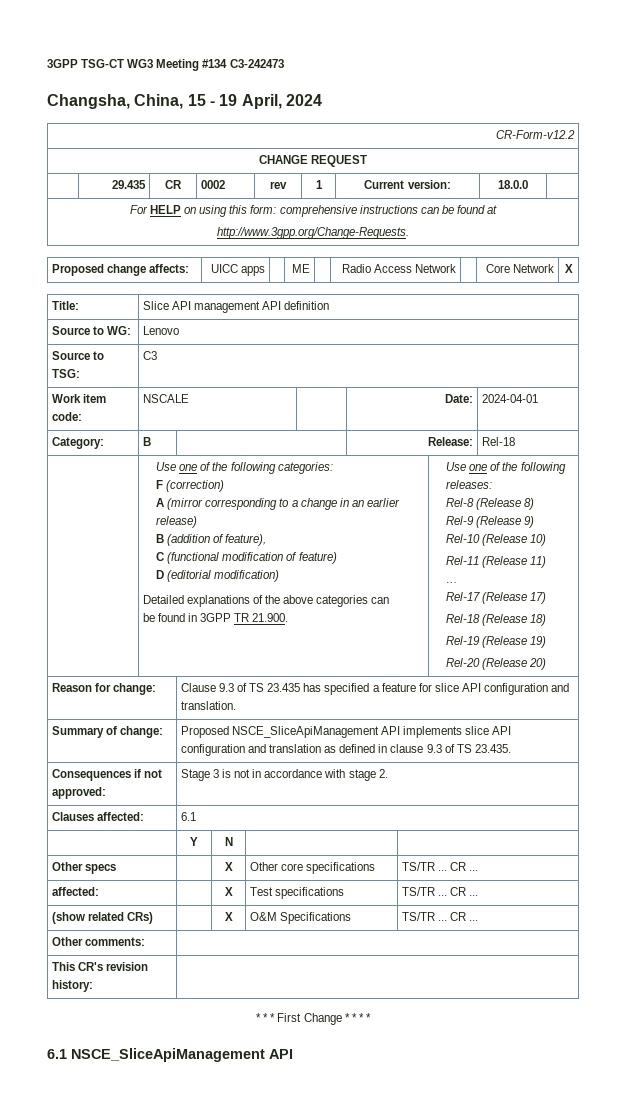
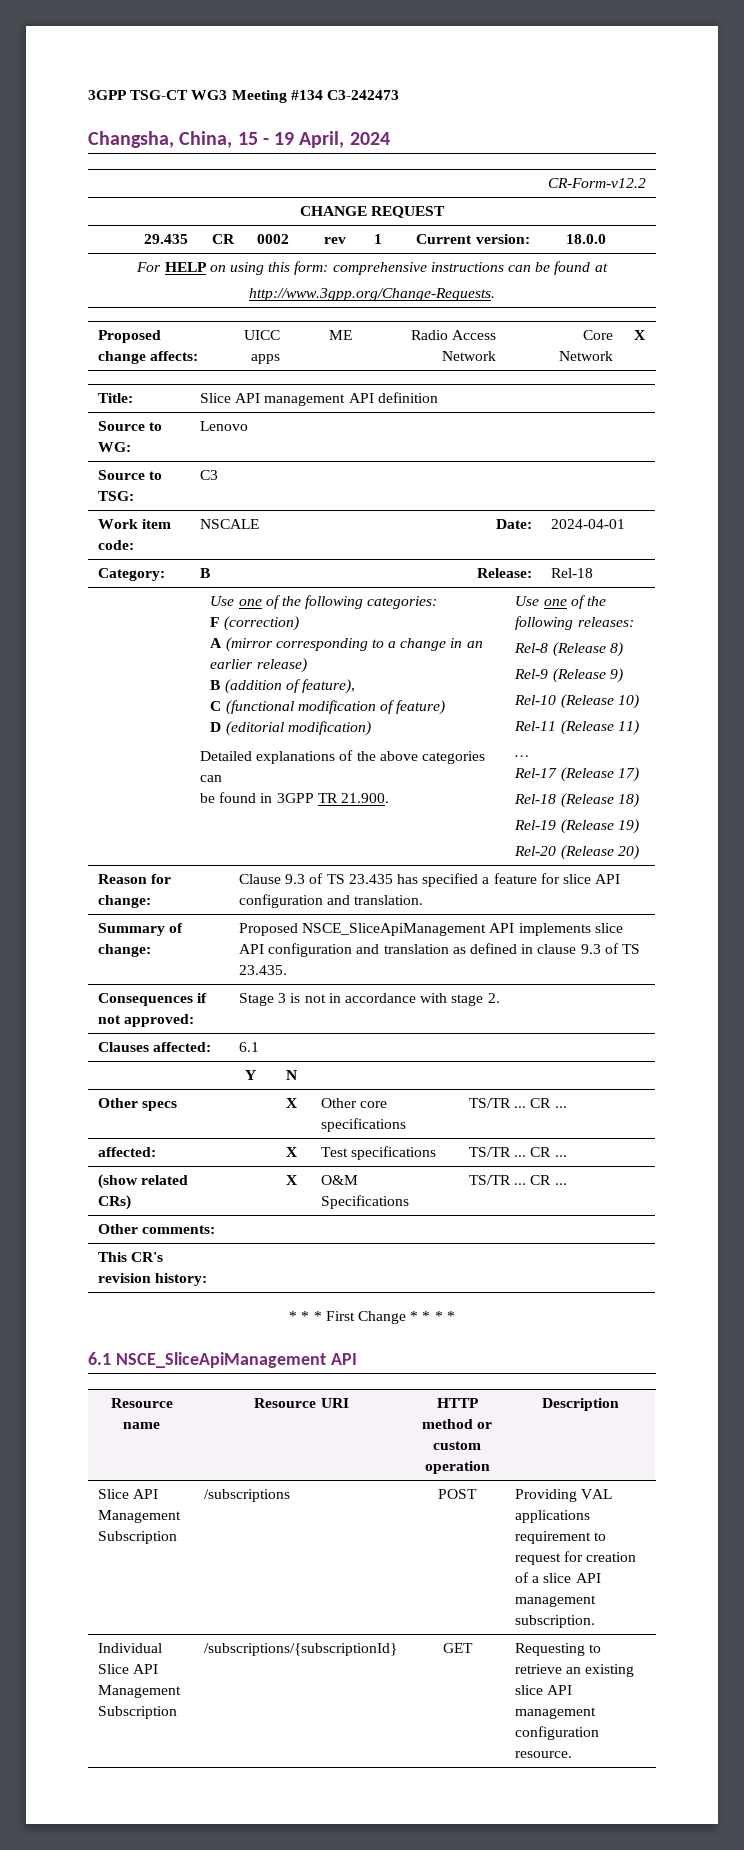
(293, 1054) none -> [110,1398,173,1408] [123,1422,160,1429] [254,1398,349,1408] [436,1398,479,1408] [421,1419,493,1429] [432,1441,481,1450] [424,1461,490,1474] [542,1398,619,1411] [98,1489,159,1499] [98,1510,182,1523] [98,1531,178,1544] [204,1489,291,1502] [437,1489,477,1499] [515,1489,613,1502] [515,1510,591,1523] [515,1531,607,1544] [515,1551,637,1565] [515,1572,601,1583] [515,1595,597,1607] [515,1615,596,1628] [98,1643,163,1653] [98,1664,159,1674] [98,1685,182,1698] [98,1706,178,1719] [204,1643,398,1656] [442,1643,473,1653] [515,1643,602,1656] [515,1664,635,1677] [515,1685,573,1695] [515,1707,597,1719] [515,1726,600,1740] [515,1751,573,1758] // Resource name | Resource URI | HTTP method or custom operation | Description // Slice API Management Subscription | /subscriptions | POST | Providing VAL applications requirement to request for creation of a slice API management subscription. // Individual Slice API Management Subscription | /subscriptions/{subscriptionId} | GET | Requesting to retrieve an existing slice API management configuration resource.

